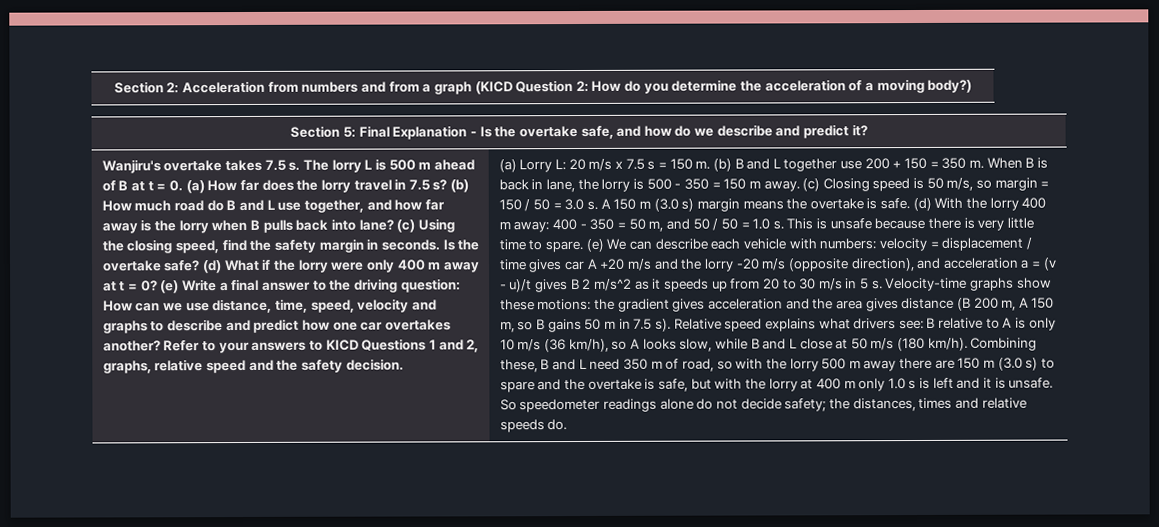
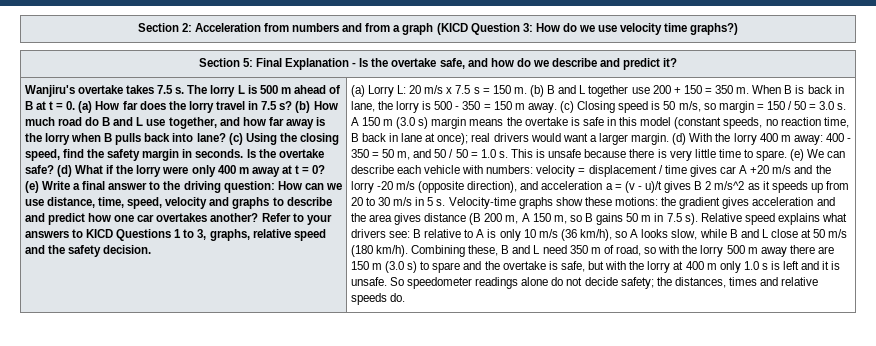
[575,80,589,93] 2: -> [522,23,533,32] 3:
[643,78,973,94] you determine the acceleration of a moving body?) -> [579,23,739,35] we use velocity time graphs?)
[438,339,480,353] and 2, -> [183,229,207,240] to 3,
[880,198,911,210] safe. -> [582,117,849,129] [350,133,670,145] safe in this model (constant speeds, no reaction time, B back in lane at once); real drivers would want a larger margin.

